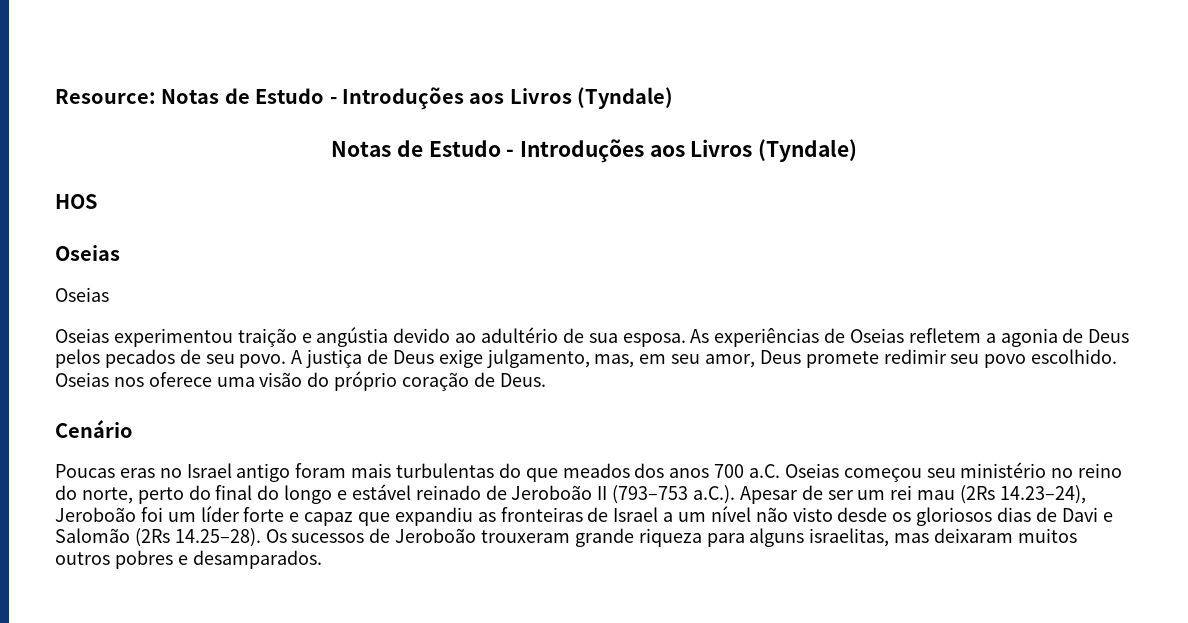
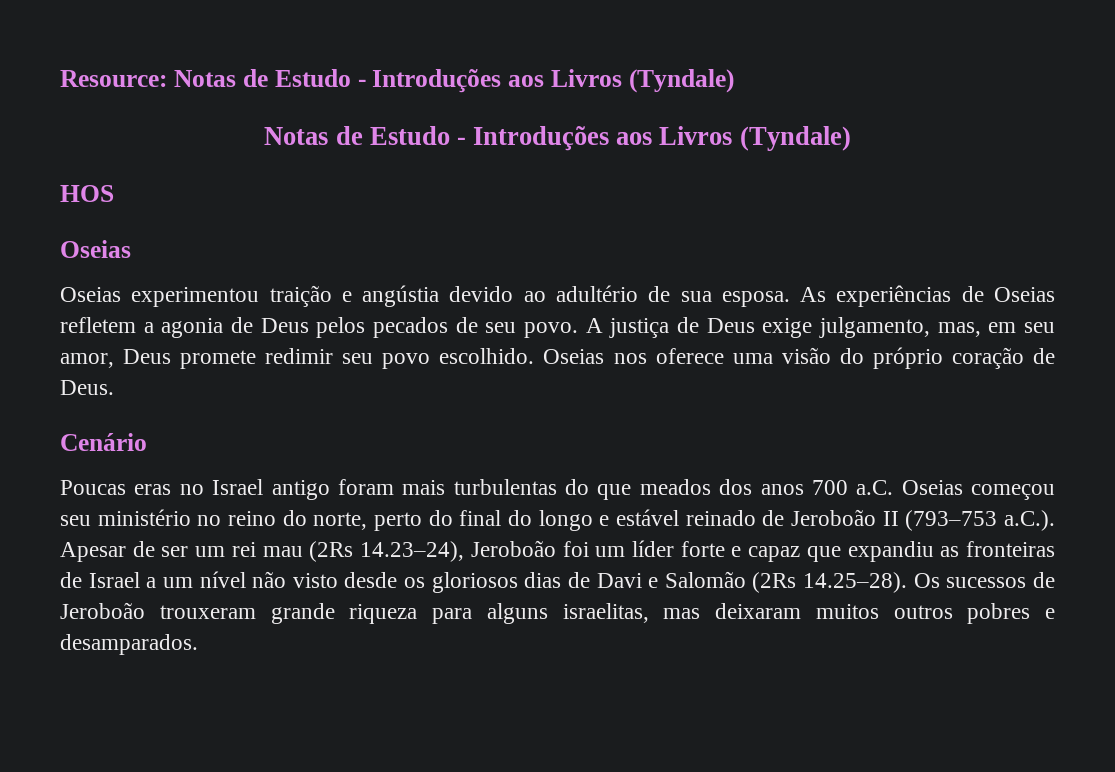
[55,328,109,343] // Oseias -> (121, 294) none

